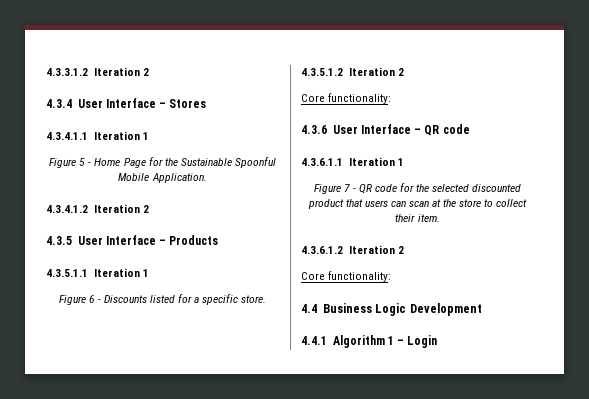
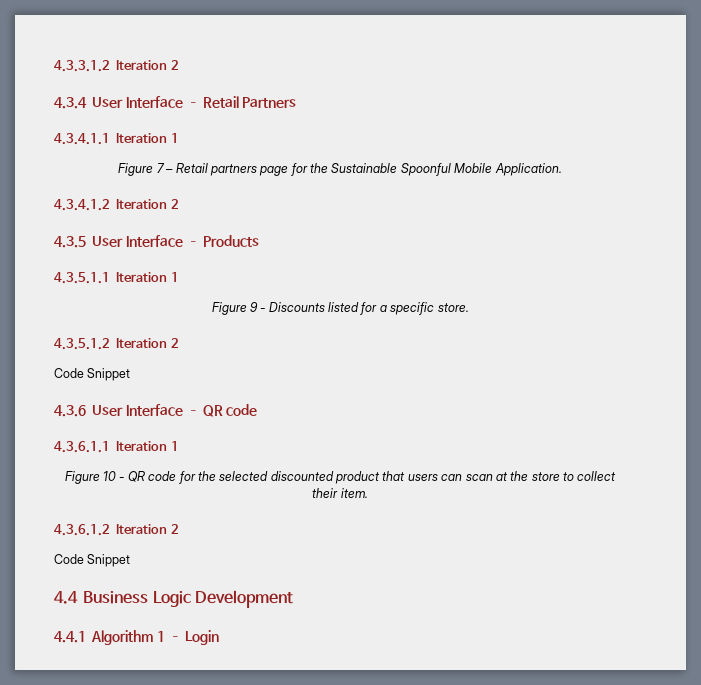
[169,99,207,108] Stores -> [202,96,297,108] Retail Partners
[79,158,146,168] 5 - Home Page -> [156,163,289,176] 7 – Retail partners page
[88,295,95,303] 6 -> [249,302,258,312] 9
[301,93,392,104] Core functionality: -> [54,368,131,381] Code Snippet
[343,184,350,192] 7 -> [103,471,116,481] 10
[301,271,392,282] Core functionality: -> [54,554,131,567] Code Snippet

